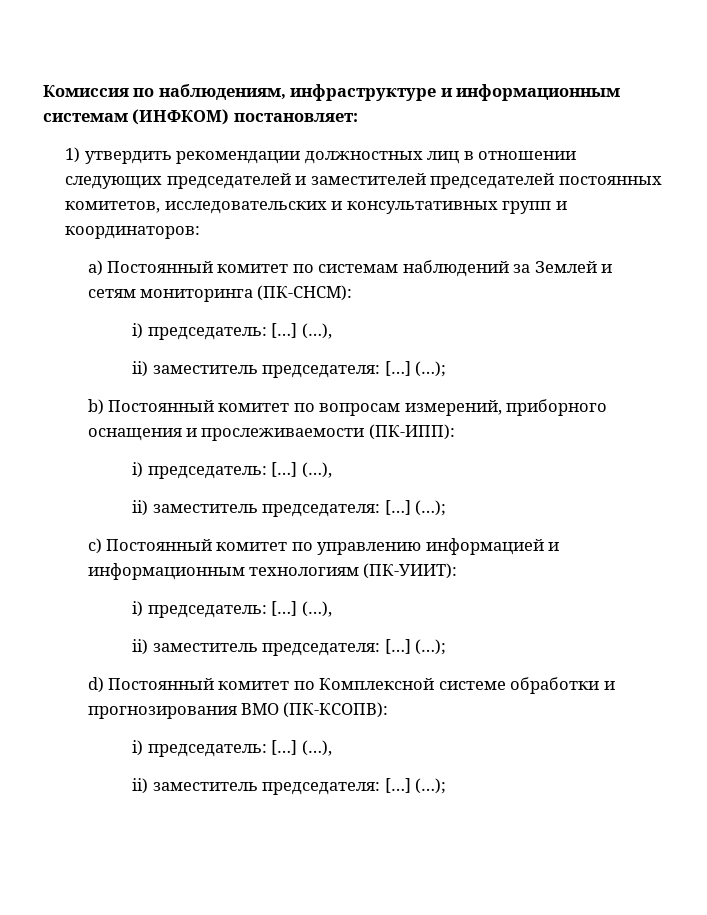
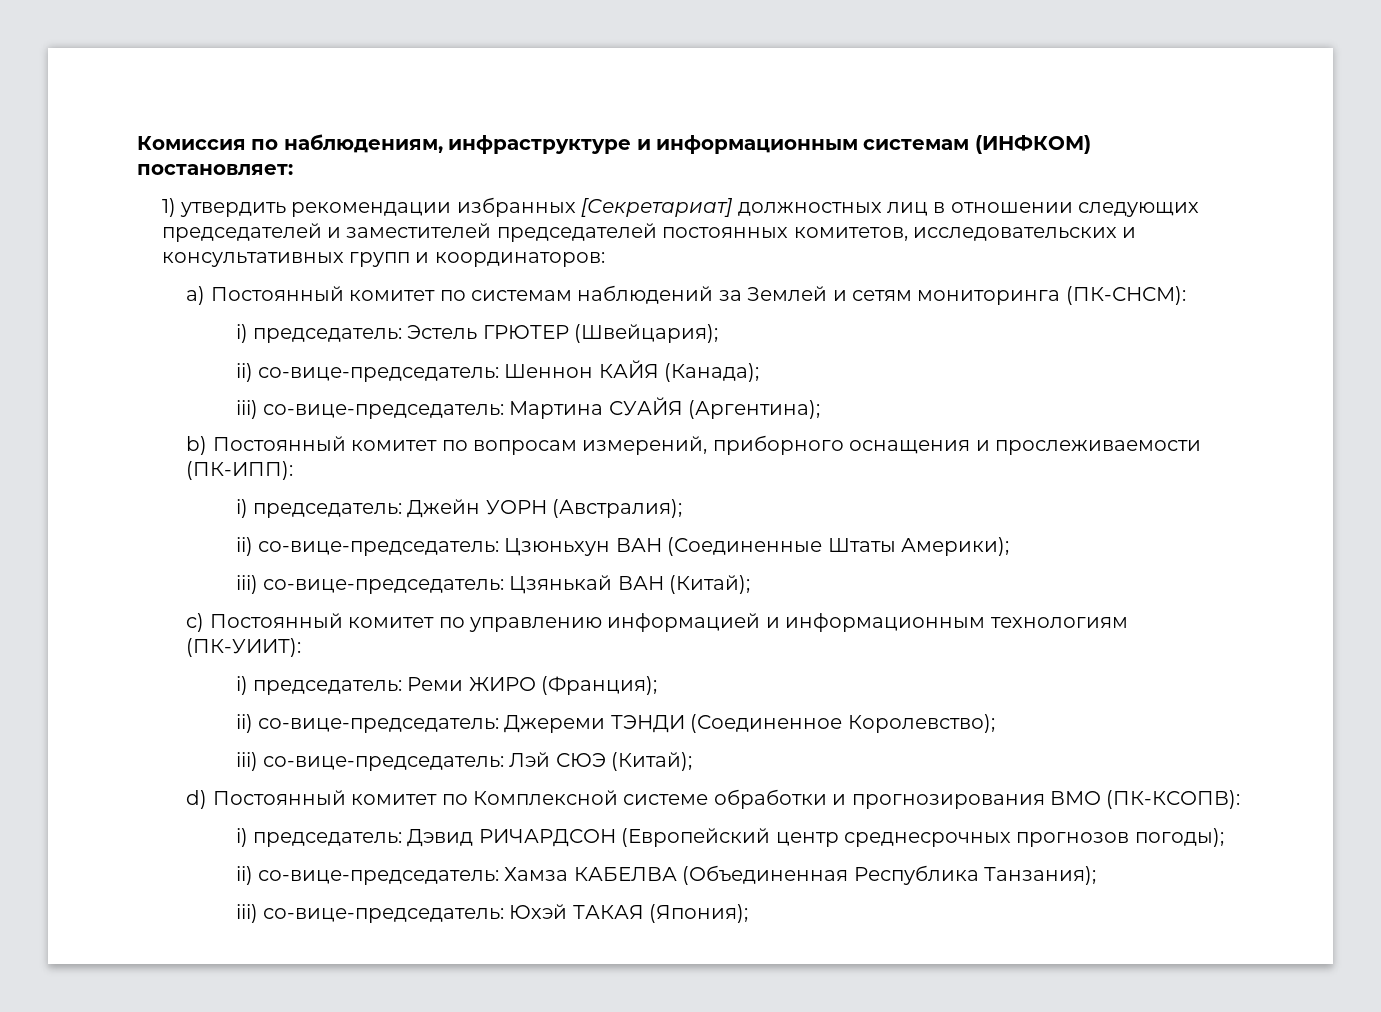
(301, 157) none -> [456,197,734,217] избранных [Секретариат]
[271,323,332,339] [132,361,446,378] […] (…), // ii) заместитель председателя: […] (…); -> [407,324,719,343] [235,360,760,382] [235,397,821,419] Эстель ГРЮТЕР (Швейцария); // ii) со-вице-председатель: Шеннон КАЙЯ (Канада); // iii) со-вице-председатель: Мартина СУАЙЯ (Аргентина);
[271,462,332,478] [132,500,446,517] […] (…), // ii) заместитель председателя: […] (…); -> [407,499,683,518] [235,537,1010,556] [235,575,751,594] Джейн УОРН (Австралия); // ii) со-вице-председатель: Цзюньхун ВАН (Соединенные Штаты Америки); // iii) со-вице-председатель: Цзянькай ВАН (Китай);
[271,601,332,617] [132,639,446,656] […] (…), // ii) заместитель председателя: […] (…); -> [407,676,658,695] [235,714,995,733] [235,752,693,771] Реми ЖИРО (Франция); // ii) со-вице-председатель: Джереми ТЭНДИ (Соединенное Королевство); // iii) со-вице-председатель: Лэй СЮЭ (Китай);
[271,740,332,756] [132,778,446,795] […] (…), // ii) заместитель председателя: […] (…); -> [407,828,1224,847] [235,865,1097,885] [235,904,749,923] Дэвид РИЧАРДСОН (Европейский центр среднесрочных прогнозов погоды); // ii) со-вице-председатель: Хамза КАБЕЛВА (Объединенная Республика Танзания); // iii) со-вице-председатель: Юхэй ТАКАЯ (Япония);

